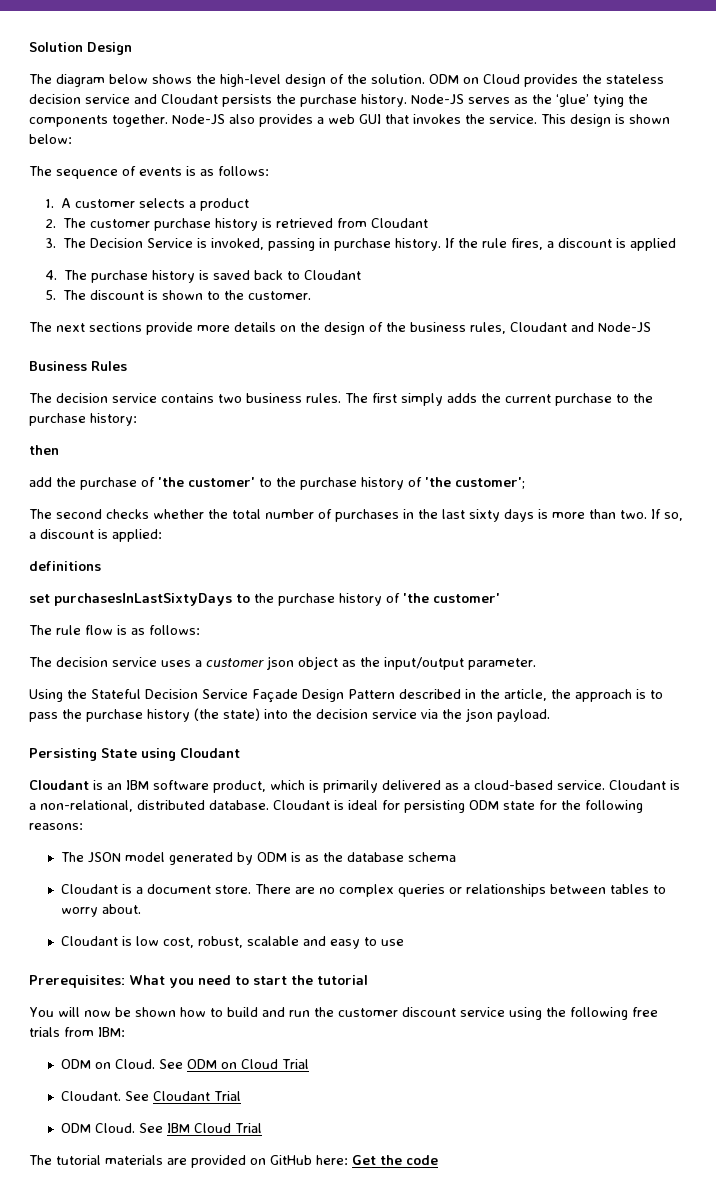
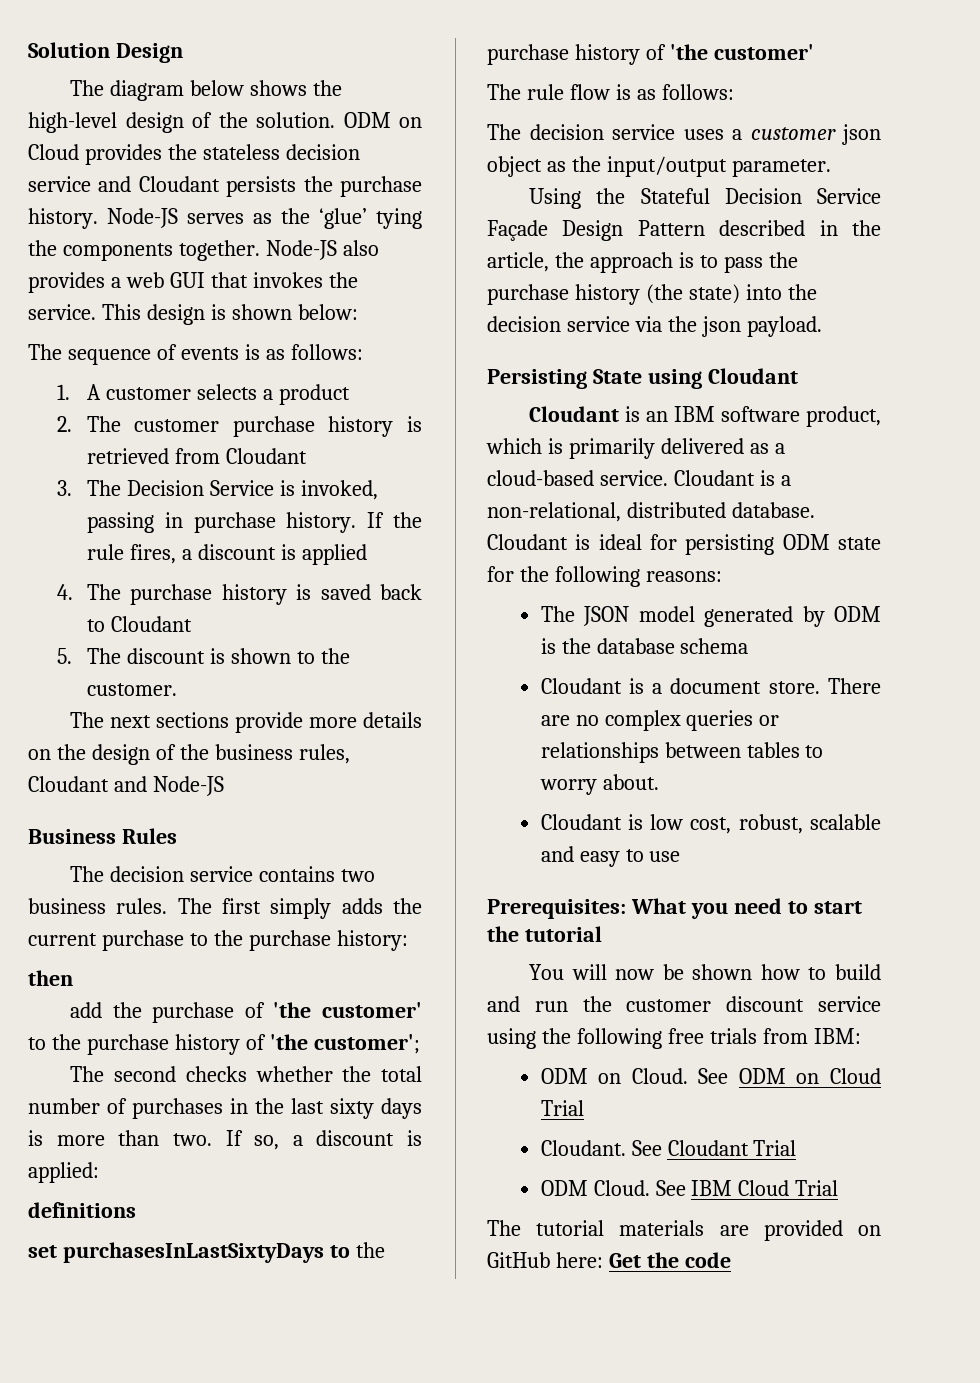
[305,855,320,862] as -> (556, 646) none

